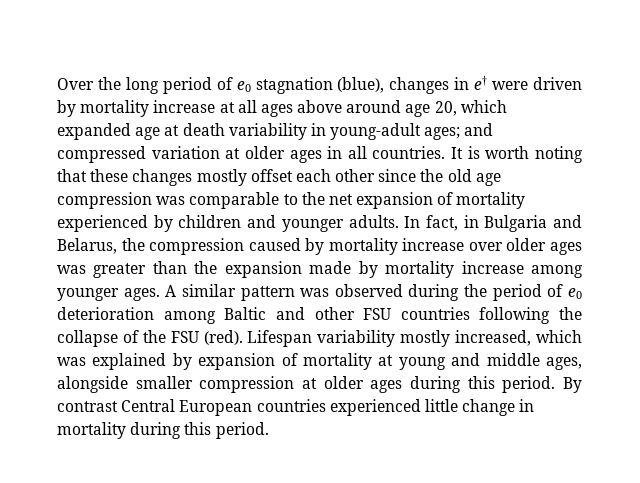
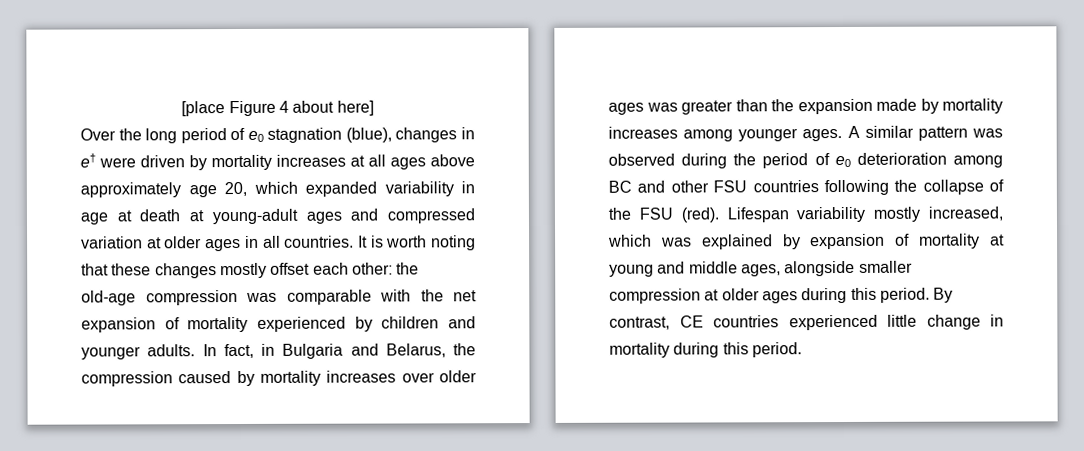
(57, 84) none -> [181,100,374,117] [place Figure 4 about here] //
[153,100,216,113] increase -> [276,154,346,167] increases
[346,100,402,113] around -> [80,182,181,198] approximately
(131, 131) none -> [384,181,475,197] variability in
[228,123,461,140] variability in young-adult ages; -> [189,208,342,225] at young-adult ages
[335,169,501,186] other since the old age -> [351,262,420,275] [81,290,136,306] other: the old-age
[283,194,298,205] to -> [380,289,411,302] with
[402,238,465,251] increase -> [326,370,397,383] increases
[461,261,524,274] increase -> [608,126,678,139] increases
[224,307,267,320] Baltic -> [608,180,632,193] BC
[57,399,253,416] contrast Central European -> [609,315,704,330] contrast, CE

